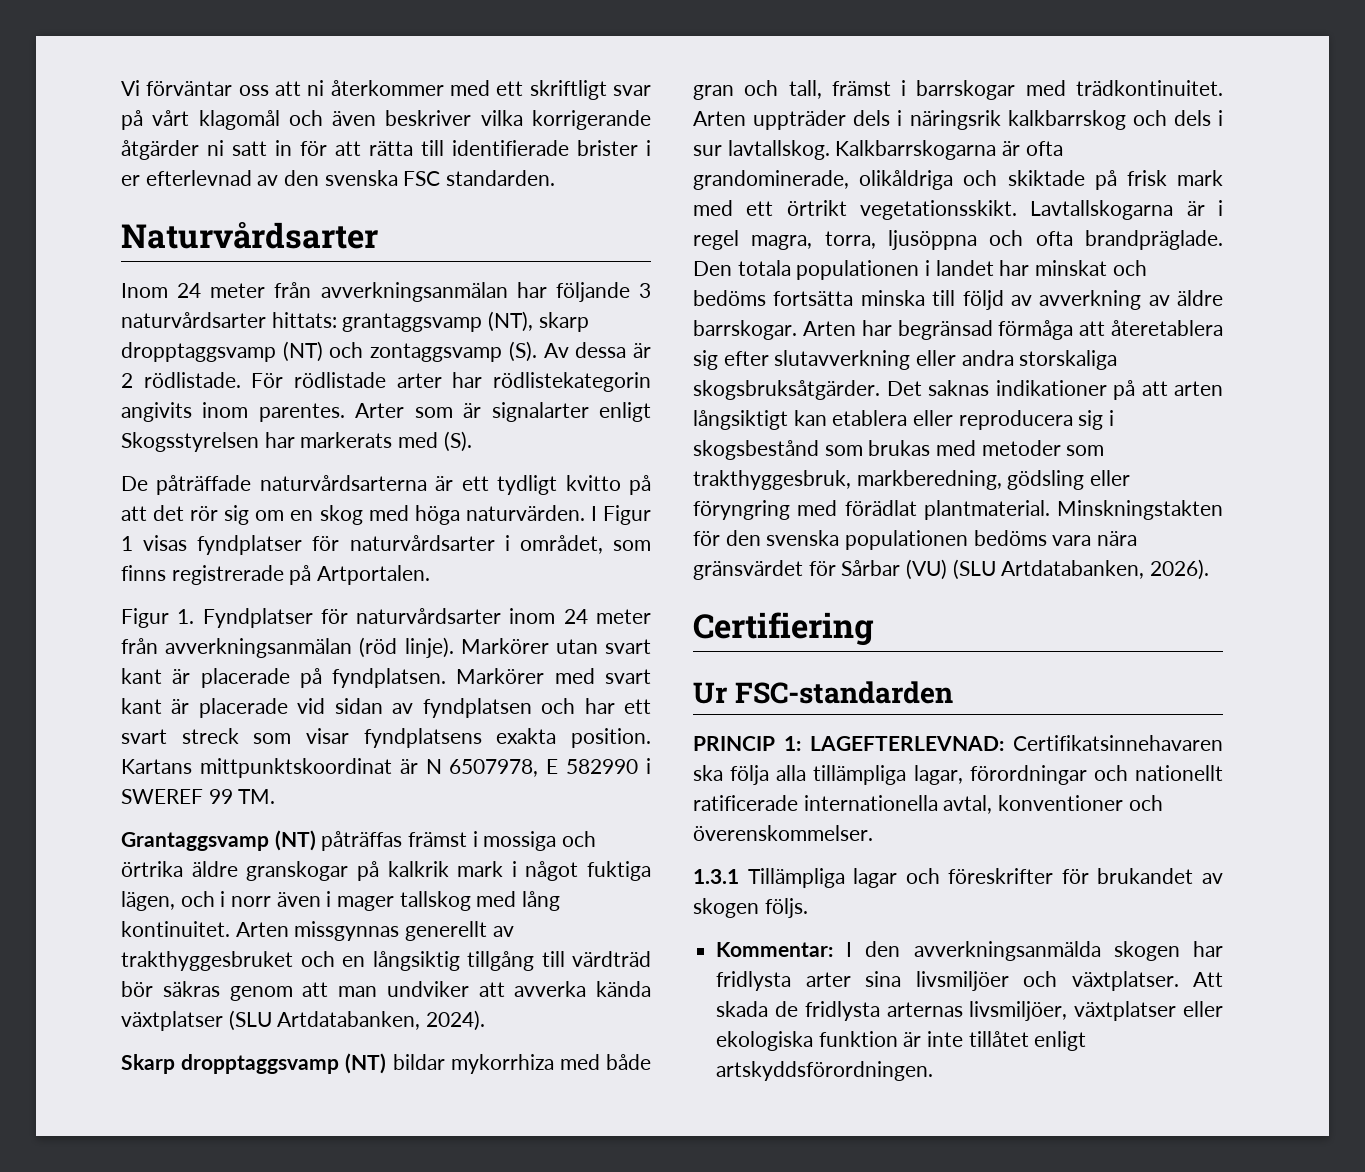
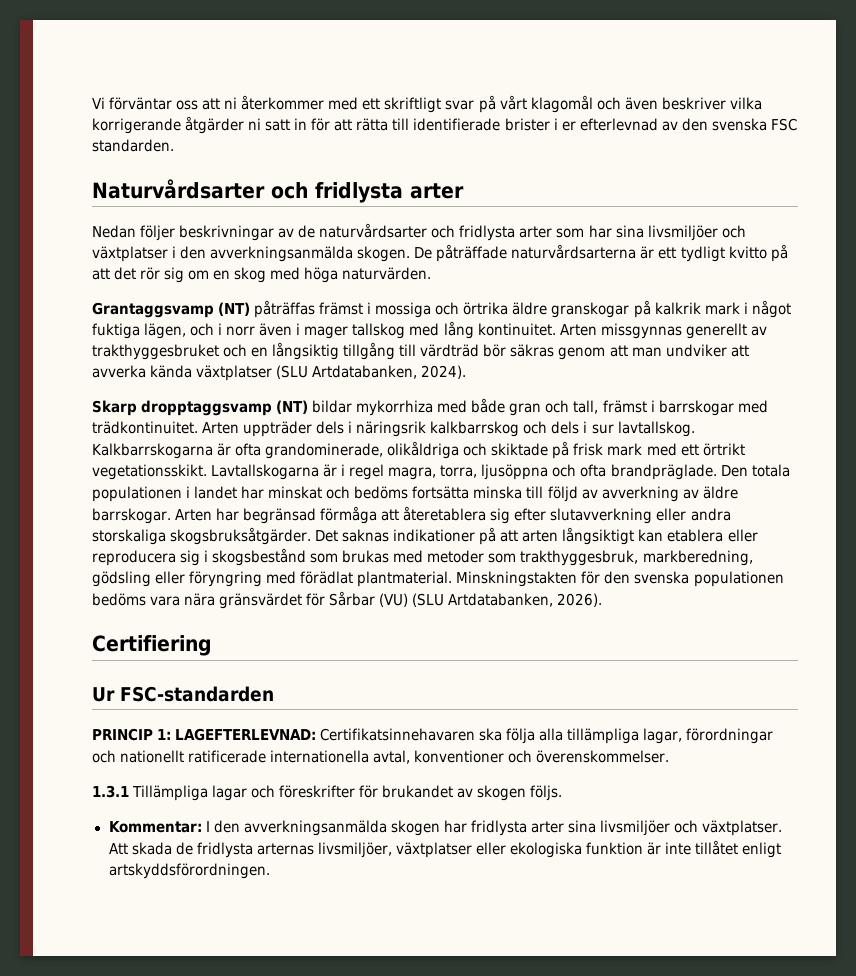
[121,282,651,302] [121,311,589,332] [121,341,651,362] [121,372,651,392] [121,402,651,422] [121,431,472,452] // Inom 24 meter från avverkningsanmälan har följande 3 naturvårdsarter hittats: grantaggsvamp (NT), skarp dropptaggsvamp (NT) och zontaggsvamp (S). Av dessa är 2 rödlistade. För rödlistade arter har rödlistekategorin angivits inom parentes. Arter som är signalarter enligt Skogsstyrelsen har markerats med (S). // -> [271,182,464,203] [92,223,746,241] [92,246,411,262] och fridlysta arter // Nedan följer beskrivningar av de naturvårdsarter och fridlysta arter som har sina livsmiljöer och växtplatser i den avverkningsanmälda skogen.
[590,505,651,525] [121,535,651,555] [121,565,431,585] [121,608,651,628] [121,637,652,658] [121,668,651,688] [121,698,651,718] [121,728,651,748] [121,758,652,778] [121,789,276,804] I Figur 1 visas fyndplatser för naturvårdsarter i området, som finns registrerade på Artportalen. // Figur 1. Fyndplatser för naturvårdsarter inom 24 meter från avverkningsanmälan (röd linje). Markörer utan svart kant är placerade på fyndplatsen. Markörer med svart kant är placerade vid sidan av fyndplatsen och har ett svart streck som visar fyndplatsens exakta position. Kartans mittpunktskoordinat är N 6507978, E 582990 i SWEREF 99 TM. -> (432, 273) none

